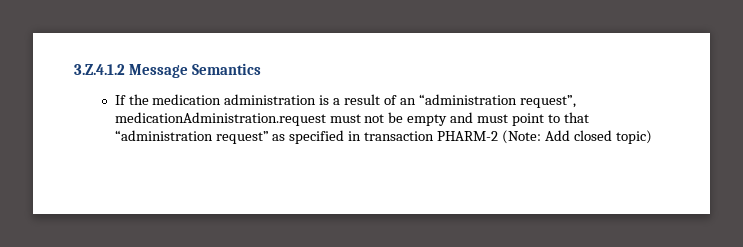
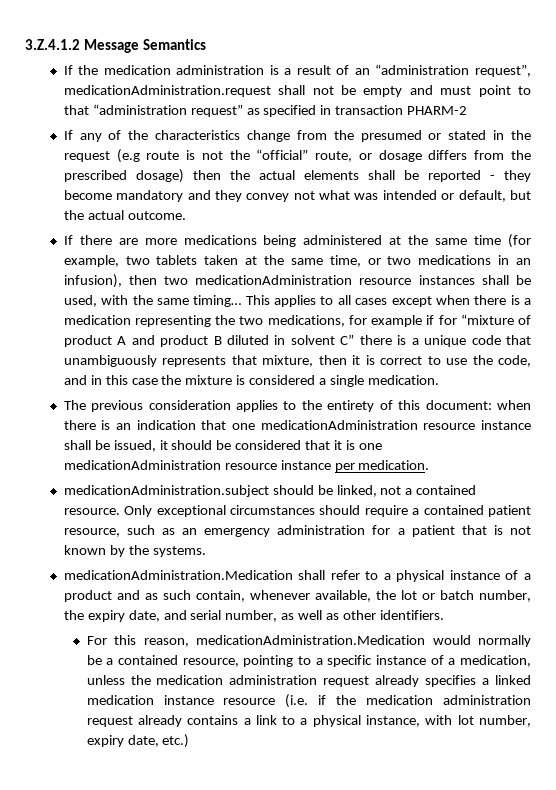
[329,114,361,123] must -> [278,85,306,95] shall
[502,130,652,144] (Note: Add closed topic) -> [63,130,531,142] [63,149,532,163] [63,169,531,183] [63,190,531,202] [63,210,186,220] [63,234,531,248] [63,255,531,267] [63,274,531,288] [63,295,532,307] [63,314,531,327] [63,334,532,347] [63,355,532,367] [63,375,439,387] [63,400,531,412] [63,420,531,430] [63,440,382,452] [63,460,430,472] [63,485,477,497] [63,505,531,517] [63,525,531,537] [63,545,206,557] [63,570,531,582] [63,590,532,602] [63,610,444,622] [86,635,531,647] [86,655,531,667] [86,675,531,687] [86,694,531,708] [86,715,531,727] [86,734,190,748] // If any of the characteristics change from the presumed or stated in the request (e.g route is not the “official” route, or dosage differs from the prescribed dosage) then the actual elements shall be reported - they become mandatory and they convey not what was intended or default, but the actual outcome. // If there are more medications being administered at the same time (for example, two tablets taken at the same time, or two medications in an infusion), then two medicationAdministration resource instances shall be used, with the same timing… This applies to all cases except when there is a medication representing the two medications, for example if for “mixture of product A and product B diluted in solvent C” there is a unique code that unambiguously represents that mixture, then it is correct to use the code, and in this case the mixture is considered a single medication. // The previous consideration applies to the entirety of this document: when there is an indication that one medicationAdministration resource instance shall be issued, it should be considered that it is one medicationAdministration resource instance per medication. // medicationAdministration.subject should be linked, not a contained resource. Only exceptional circumstances should require a contained patient resource, such as an emergency administration for a patient that is not known by the systems. // medicationAdministration.Medication shall refer to a physical instance of a product and as such contain, whenever available, the lot or batch number, the expiry date, and serial number, as well as other identifiers. // For this reason, medicationAdministration.Medication would normally be a contained resource, pointing to a specific instance of a medication, unless the medication administration request already specifies a linked medication instance resource (i.e. if the medication administration request already contains a link to a physical instance, with lot number, expiry date, etc.)

